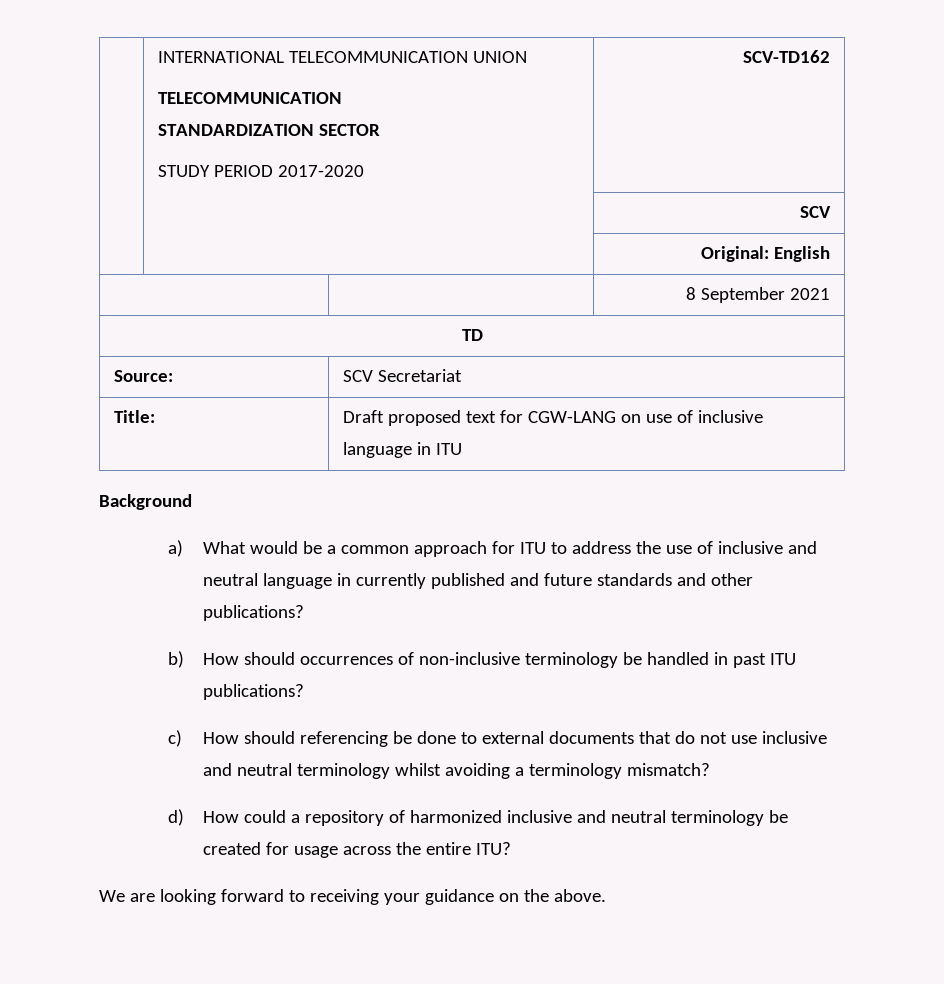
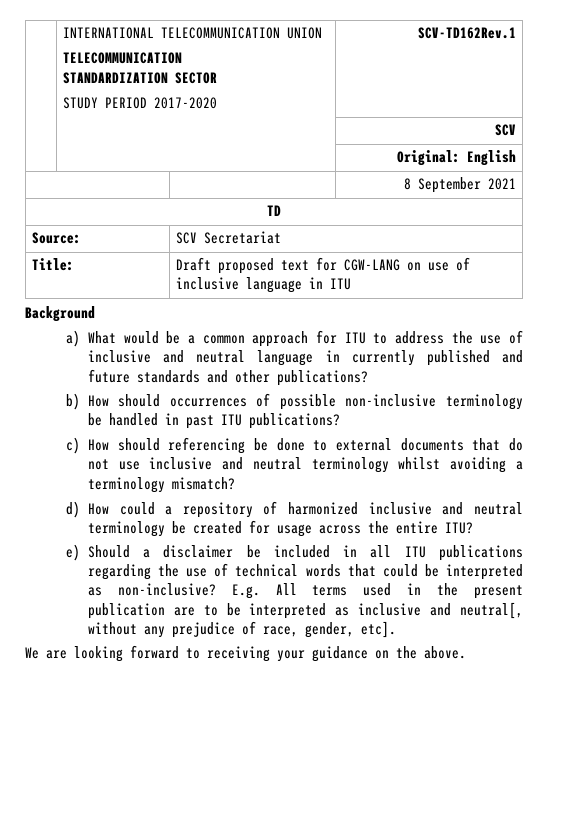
[743,50,831,63] SCV-TD162 -> [418,27,517,39] SCV-TD162Rev.1
(415, 658) none -> [279,394,336,410] possible
(512, 848) none -> [66,544,523,561] [87,563,524,580] [87,583,523,599] [87,602,523,619] [87,621,396,638] // e) Should a disclaimer be included in all ITU publications regarding the use of technical words that could be interpreted as non-inclusive? E.g. All terms used in the present publication are to be interpreted as inclusive and neutral[, without any prejudice of race, gender, etc].

